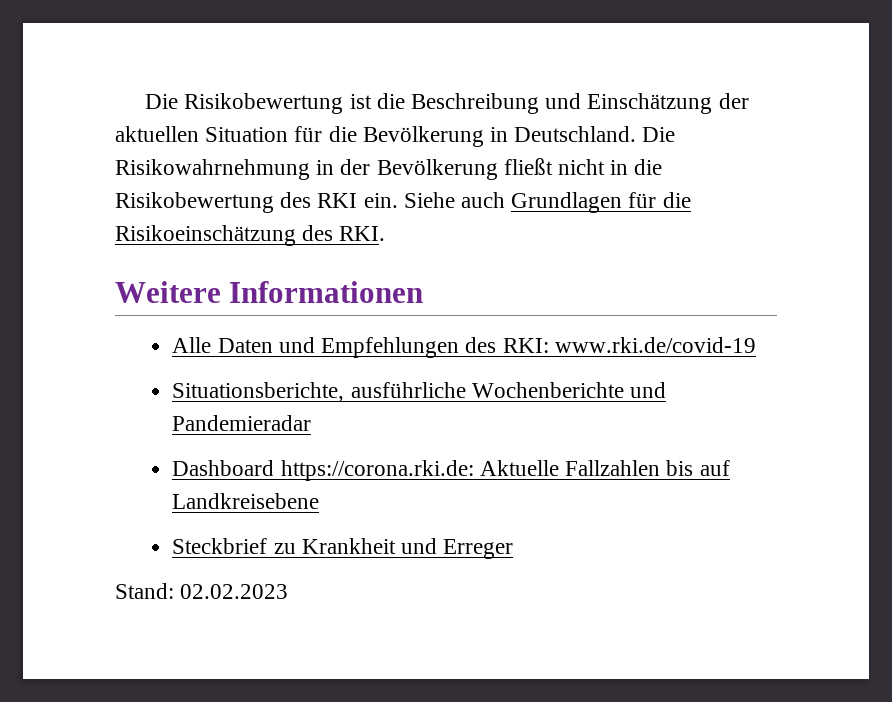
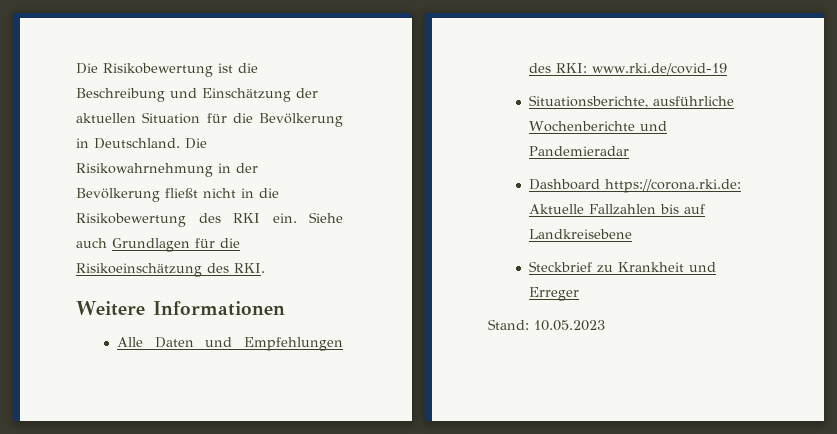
[180,584,289,599] 02.02.2023 -> [534,320,605,331] 10.05.2023

